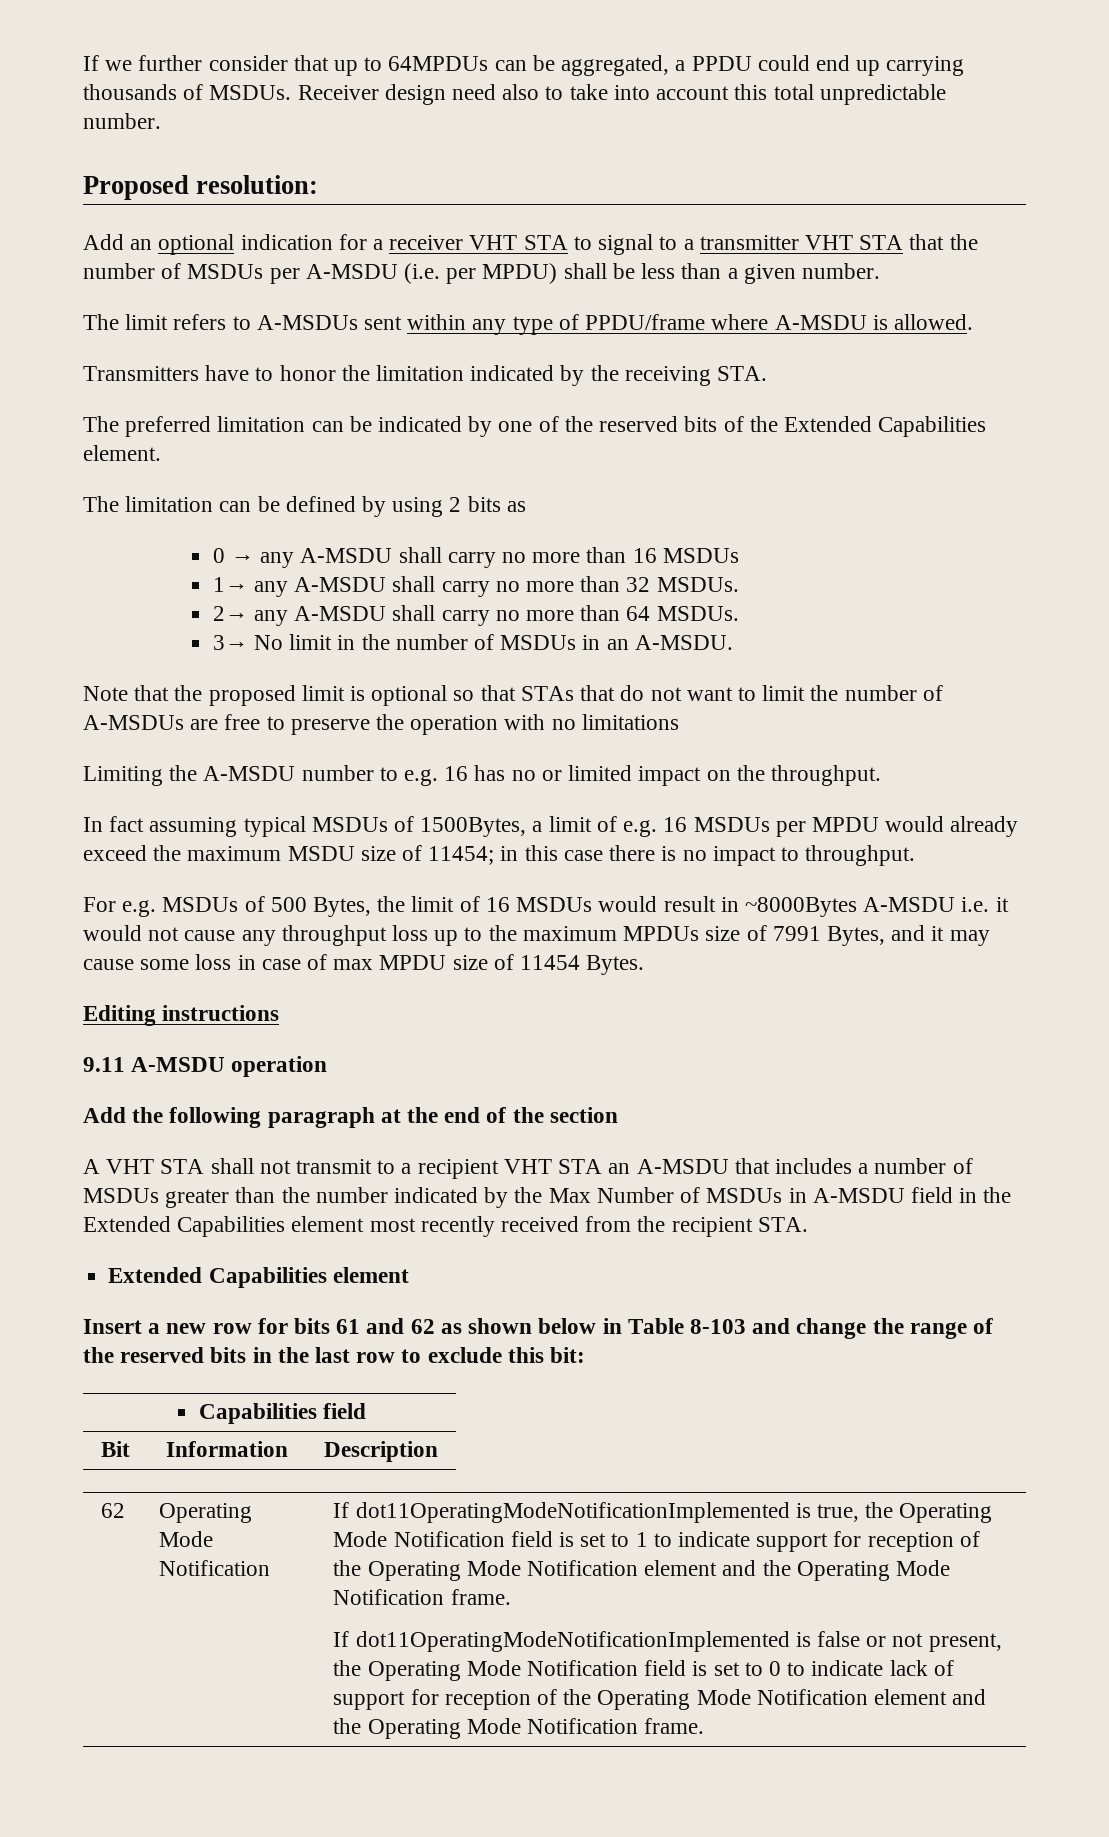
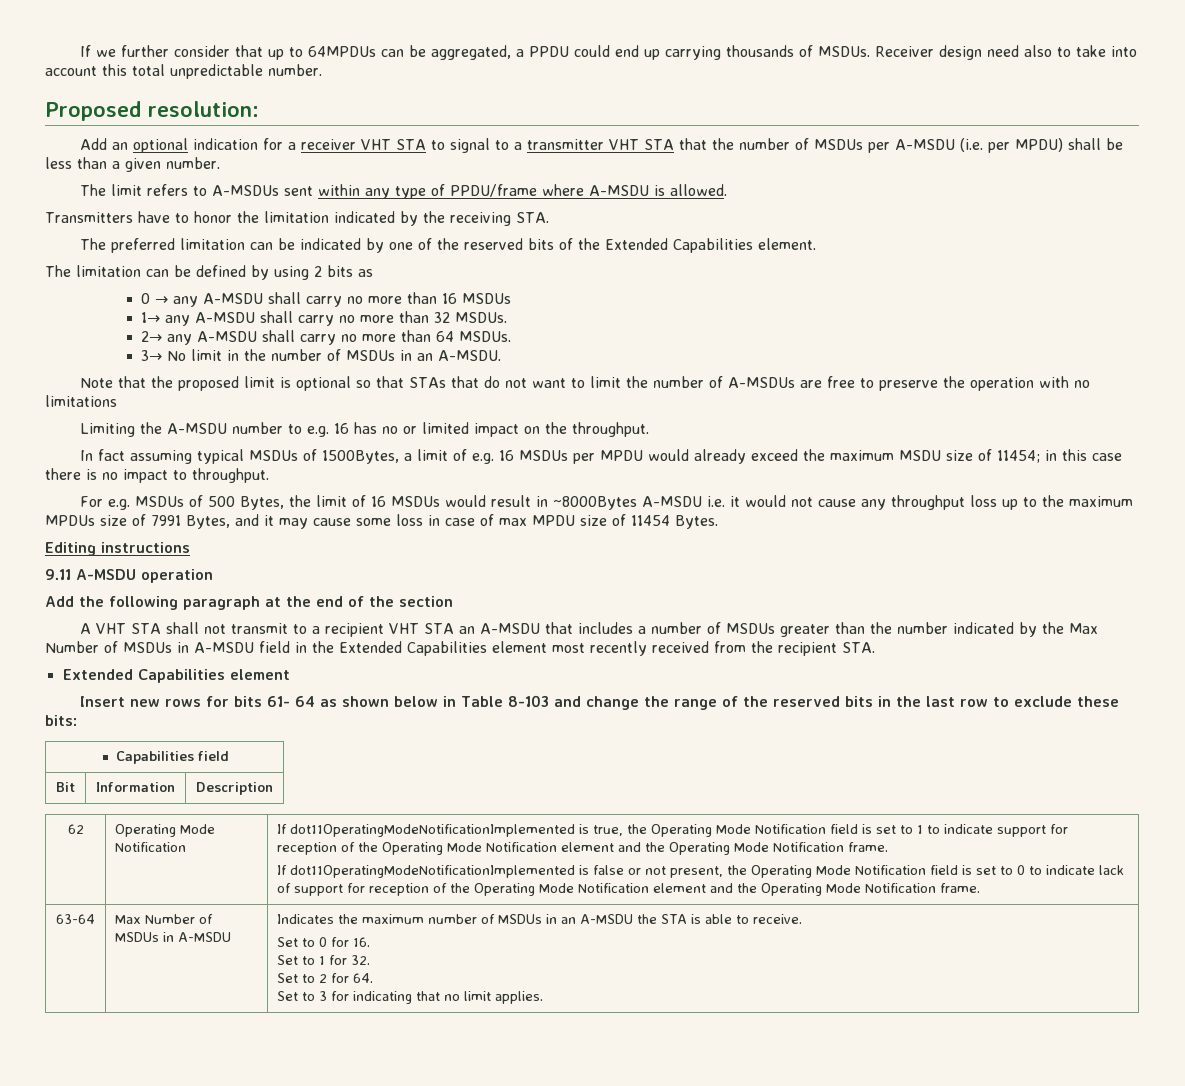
[148,1318,435,1334] a new row for bits 61 and 62 -> [129,696,315,707] new rows for bits 61- 64
[507,1347,586,1363] this bit: -> [1076,696,1119,707] [45,715,77,726] these bits:
(705, 1726) none -> [56,914,95,924] [115,914,214,924] [115,932,232,942] [277,914,803,924] [277,937,371,947] [277,955,371,965] [277,973,374,983] [277,991,544,1004] // 63-64 | Max Number of MSDUs in A-MSDU | Indicates the maximum number of MSDUs in an A-MSDU the STA is able to receive. // Set to 0 for 16. // Set to 1 for 32. // Set to 2 for 64. // Set to 3 for indicating that no limit applies.

